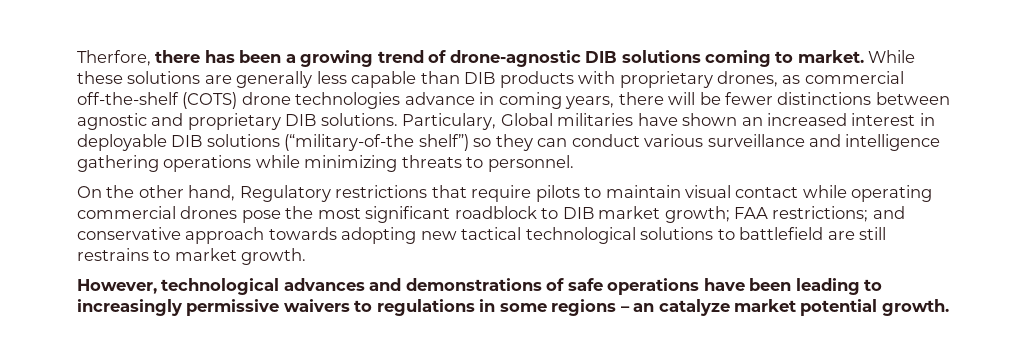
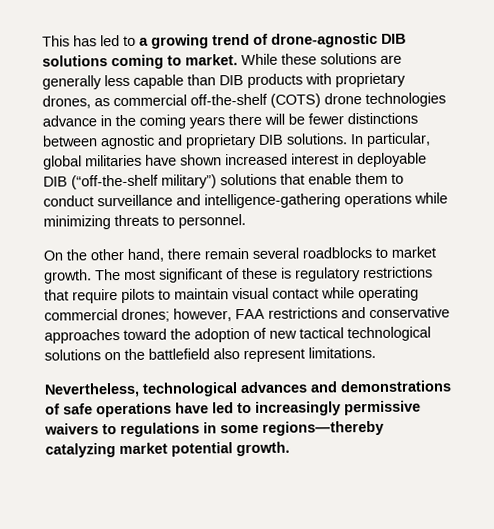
[77,50,282,66] Therfore, there has been -> [42,35,136,47] This has led to
[498,92,615,109] coming years, -> [115,114,225,129] the coming years
[402,113,553,130] Particulary, Global -> [350,132,431,148] [43,155,82,170] In particular, global
[741,117,763,126] an -> (222, 160) none
[206,134,941,151] [77,155,159,172] solutions (“military-of-the shelf”) so they can conduct various surveillance and intelligence gathering -> [71,172,404,190] [43,193,341,209] (“off-the-shelf military”) solutions that enable them to conduct surveillance and intelligence-gathering
[239,185,331,202] Regulatory -> [167,246,436,260] [44,267,361,284] there remain several roadblocks to market growth. The most significant of these is regulatory
[180,206,905,223] [77,227,887,244] [77,248,307,265] [77,279,157,294] drones pose the most significant roadblock to DIB market growth; FAA restrictions; and conservative approach towards adopting new tactical technological solutions to battlefield are still restrains to market growth. // However, -> [121,306,450,323] [44,326,431,344] [44,346,376,363] [44,382,140,398] drones; however, FAA restrictions and conservative approaches toward the adoption of new tactical technological solutions on the battlefield also represent limitations. // Nevertheless,
[749,278,860,295] been leading -> [212,402,234,414] led
[551,299,730,316] regions – an catalyze -> [262,420,384,436] [45,443,116,458] regions—thereby catalyzing

